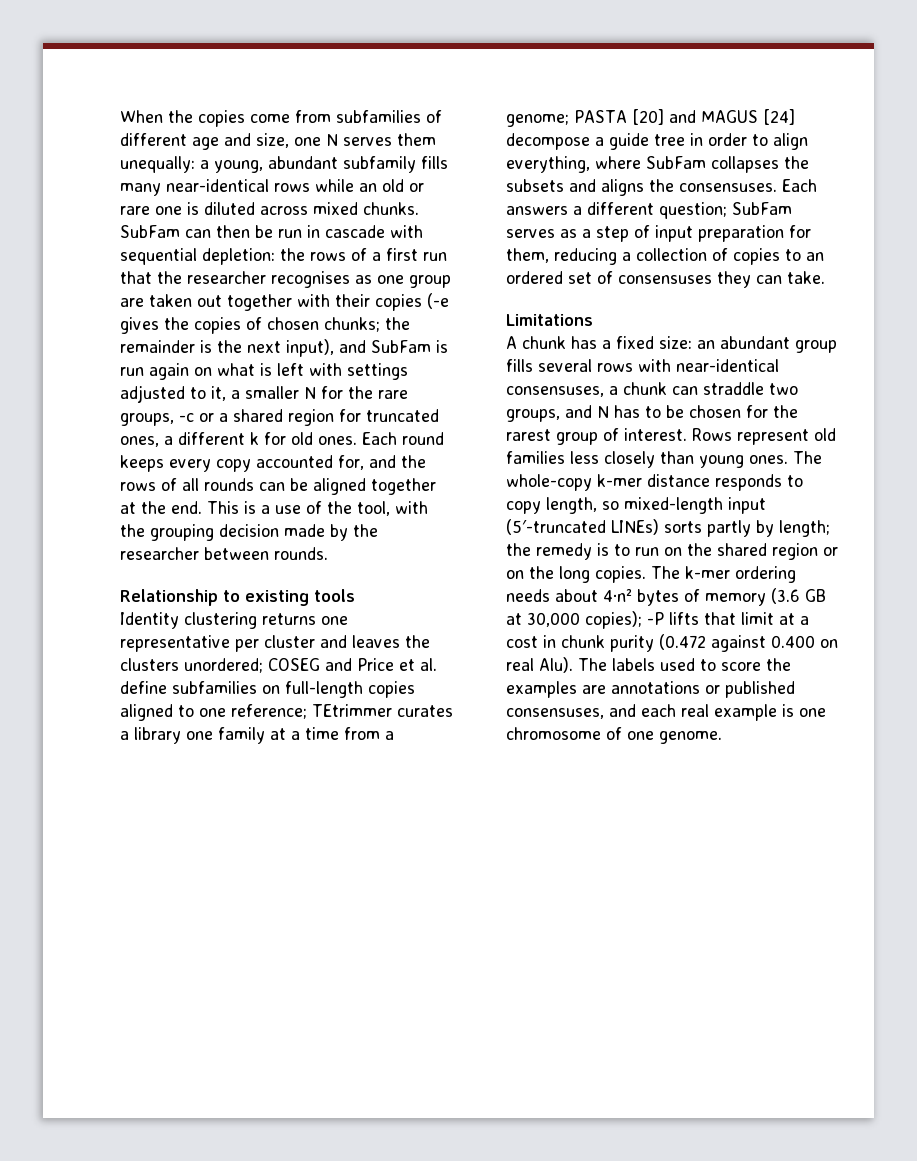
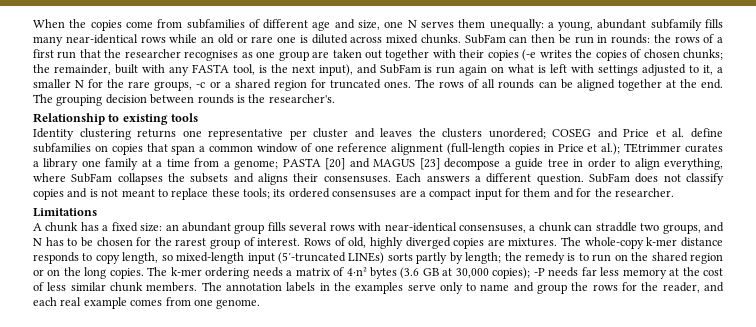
[325,225,423,238] [120,248,275,265] cascade with sequential depletion: -> [611,34,650,44] rounds:
[120,317,159,334] gives -> [539,50,572,58] writes
[120,340,195,353] remainder -> [53,64,255,76] remainder, built with any FASTA tool,
[120,432,444,447] [120,455,426,472] ones, a different k for old ones. Each round keeps every copy accounted for, and the -> [384,79,436,88] ones. The
[207,501,428,516] [120,524,378,541] [120,547,328,560] This is a use of the tool, with the grouping decision made by the researcher between rounds. -> [33,94,335,106] The grouping decision between rounds is the researcher's.
[285,681,415,698] [120,704,307,721] full-length copies aligned to one reference; -> [111,143,621,155] copies that span a common window of one reference alignment (full-length copies in Price et al.);
[762,109,795,125] [24] -> [419,158,440,170] [23]
[649,179,674,192] the -> [293,173,319,182] their
[659,202,792,219] [506,225,811,242] [506,248,824,265] [506,271,825,288] question; SubFam serves as a step of input preparation for them, reducing a collection of copies to an ordered set of consensuses they can take. -> [536,173,725,185] [33,188,674,200] question. SubFam does not classify copies and is not meant to replace these tools; its ordered consensuses are a compact input for them and for the researcher.
[737,428,836,445] [506,451,788,468] represent old families less closely than young ones. -> [334,237,558,249] of old, highly diverged copies are mixtures.
[555,589,766,606] about 4·n² bytes of memory -> [286,267,397,279] a matrix of 4·n² bytes
[669,612,809,625] [506,634,838,652] [506,657,791,673] [506,681,795,698] [506,704,826,721] [506,727,622,740] lifts that limit at a cost in chunk purity (0.472 against 0.400 on real Alu). The labels used to score the examples are annotations or published consensuses, and each real example is one chromosome of -> [548,267,723,279] [33,282,725,294] [33,297,191,309] needs far less memory at the cost of less similar chunk members. The annotation labels in the examples serve only to name and group the rows for the reader, and each real example comes from

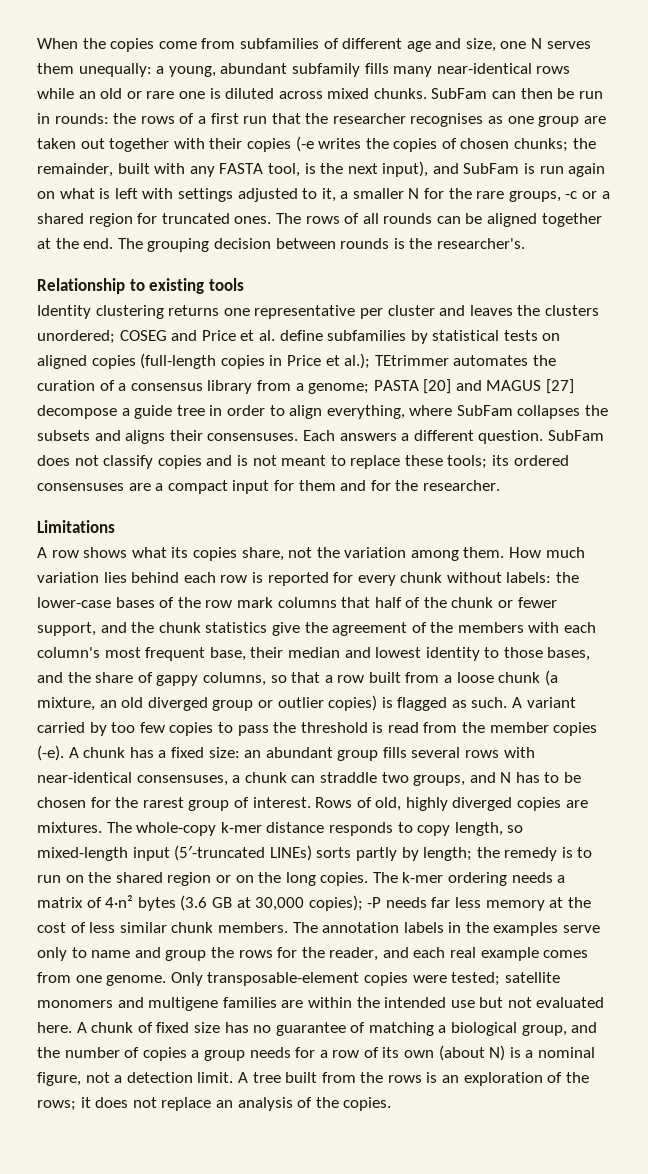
[94,143,444,155] on copies that span a common window of one reference alignment -> [410,330,561,344] [37,355,136,369] by statistical tests on aligned copies
[685,144,724,153] [33,158,190,170] curates a library one family at a time -> [453,355,556,366] [37,380,253,394] automates the curation of a consensus library
[419,158,440,170] [23] -> [546,379,575,394] [27]
(42, 227) none -> [51,547,585,561] [37,572,580,586] [37,597,557,608] [37,622,597,636] [37,647,591,661] [37,670,558,686] [37,695,576,711] [37,722,598,736] [37,745,79,761] row shows what its copies share, not the variation among them. How much variation lies behind each row is reported for every chunk without labels: the lower-case bases of the row mark columns that half of the chunk or fewer support, and the chunk statistics give the agreement of the members with each column's most frequent base, their median and lowest identity to those bases, and the share of gappy columns, so that a row built from a loose chunk (a mixture, an old diverged group or outlier copies) is flagged as such. A variant carried by too few copies to pass the threshold is read from the member copies (-e). A
(261, 304) none -> [170,972,560,986] [37,997,605,1011] [37,1022,598,1036] [37,1045,596,1061] [37,1072,589,1086] [37,1097,392,1111] Only transposable-element copies were tested; satellite monomers and multigene families are within the intended use but not evaluated here. A chunk of fixed size has no guarantee of matching a biological group, and the number of copies a group needs for a row of its own (about N) is a nominal figure, not a detection limit. A tree built from the rows is an exploration of the rows; it does not replace an analysis of the copies.

